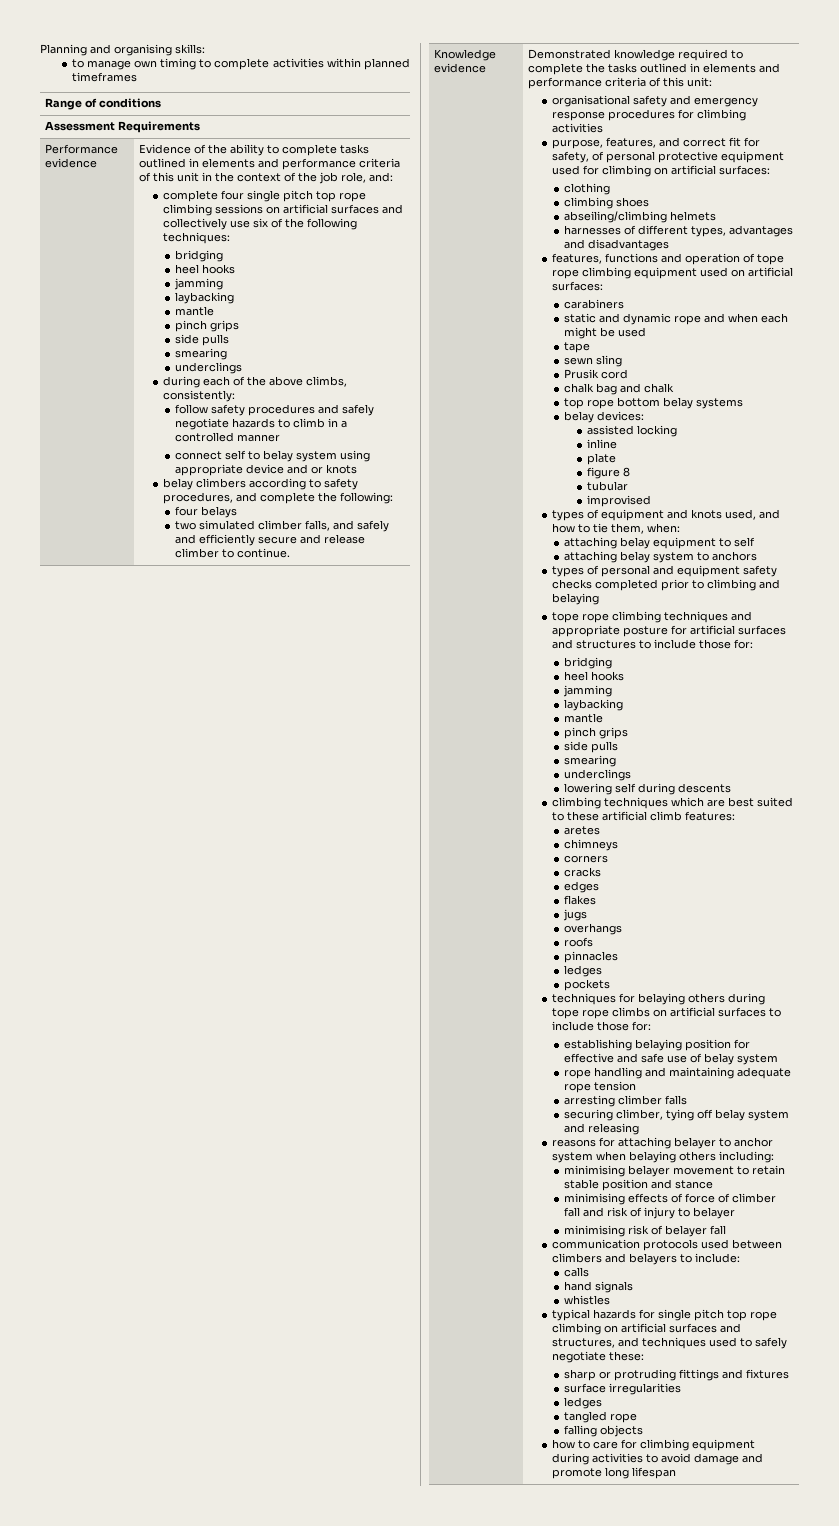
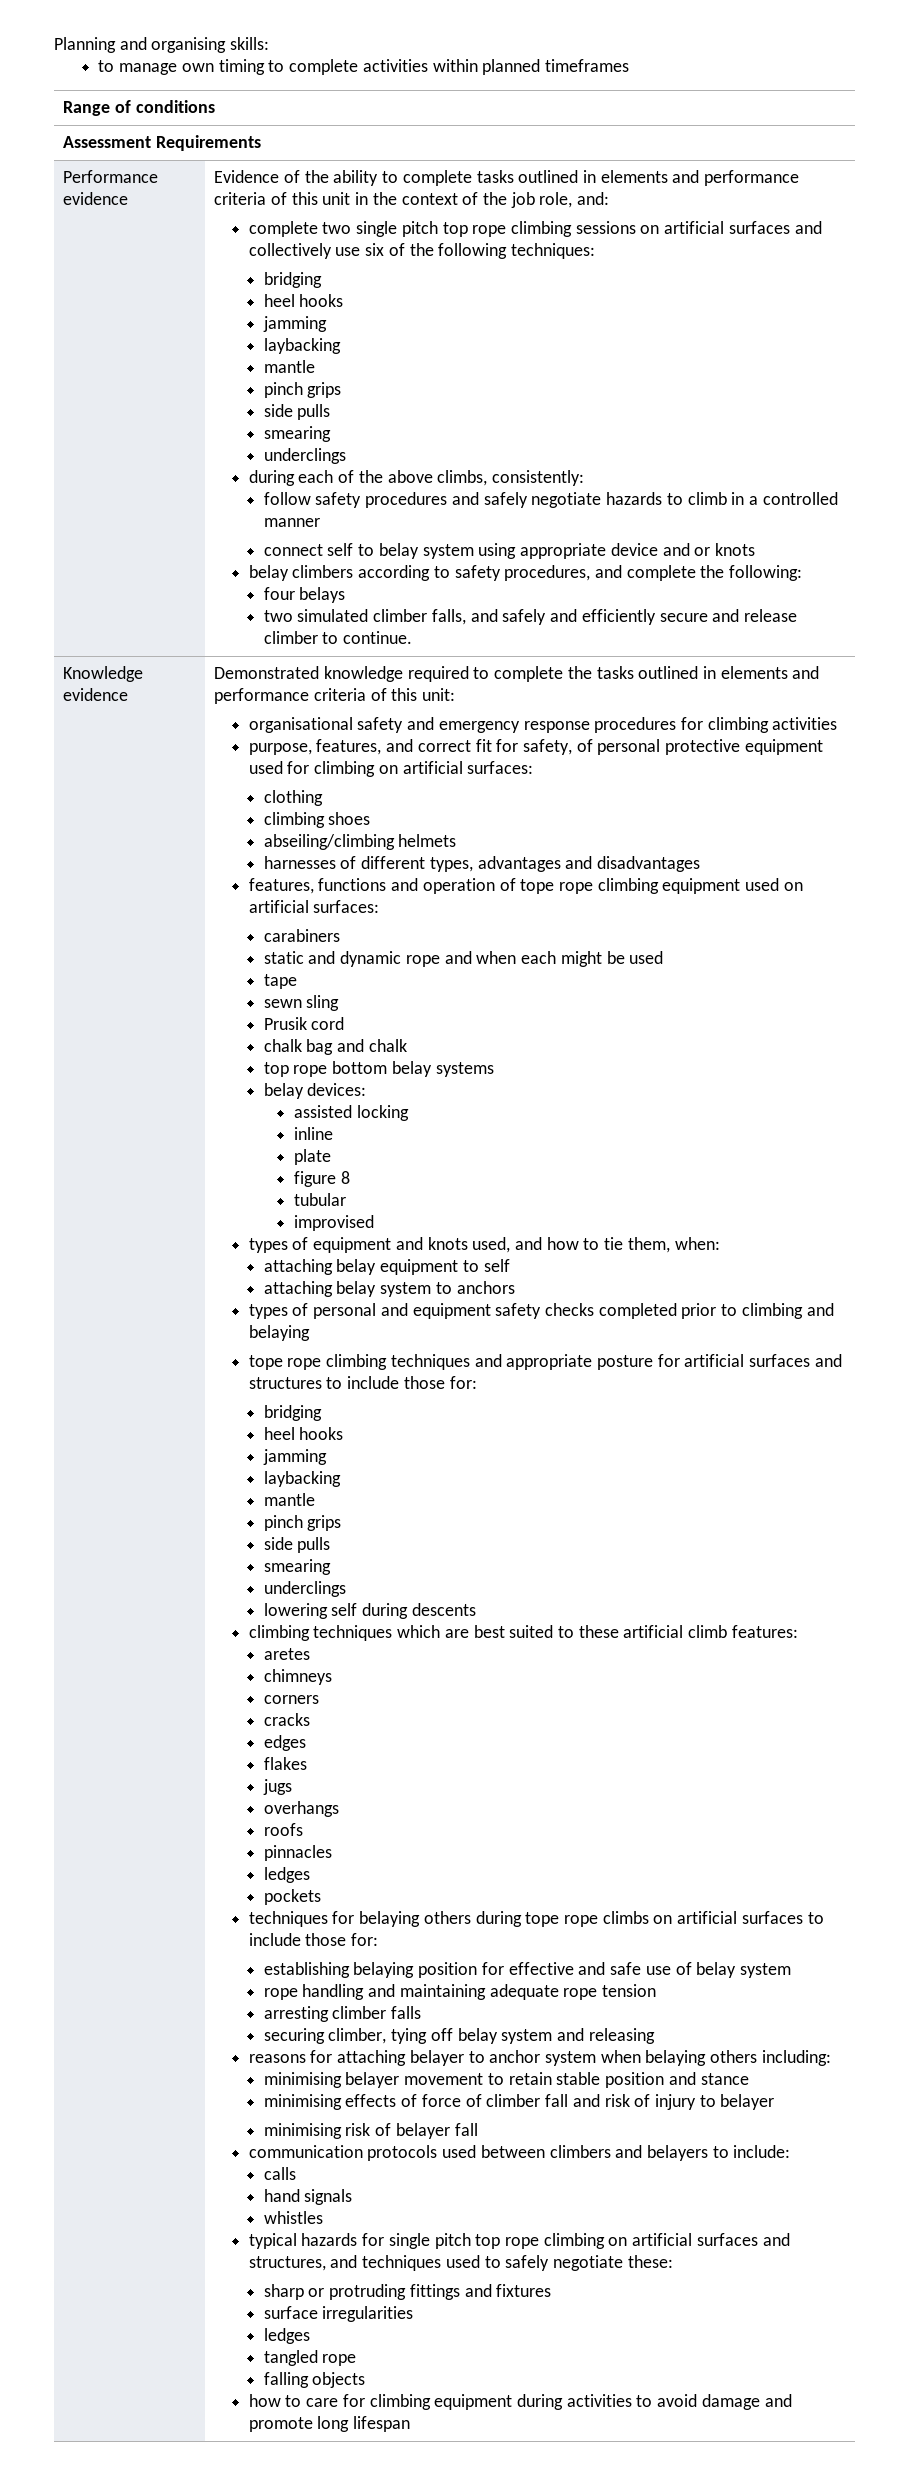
[220,190,244,200] four -> [322,222,352,234] two

